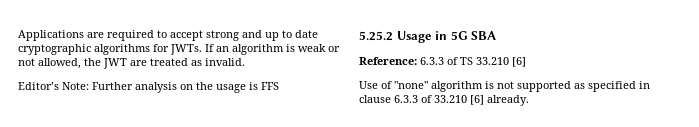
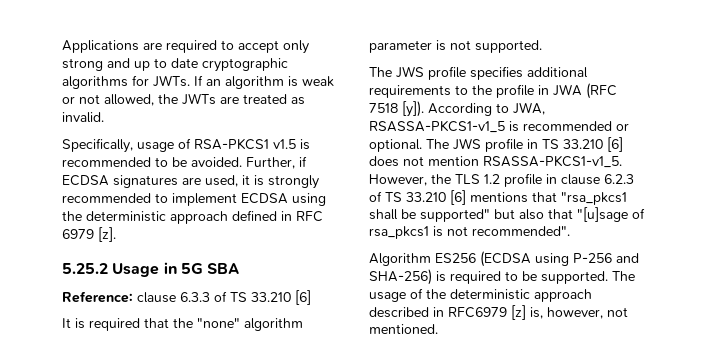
(203, 35) none -> [283,40,309,54] only
[103,58,127,69] JWT -> [182,93,216,105] JWTs
[18,82,279,93] Editor’s Note: Further analysis on the usage is FFS -> [62,138,310,153] [62,156,307,169] [62,175,319,189] [62,193,326,206] [62,210,323,224] [62,227,116,242] Specifically, usage of RSA-PKCS1 v1.5 is recommended to be avoided. Further, if ECDSA signatures are used, it is strongly recommended to implement ECDSA using the deterministic approach defined in RFC 6979 [z].
(417, 61) none -> [137,292,176,303] clause
[359,81,392,89] Use of -> [62,318,193,331] It is required that the
[485,81,650,92] [359,95,529,106] is not supported as specified in clause 6.3.3 of 33.210 [6] already. -> [369,40,542,53] [369,66,588,80] [369,83,617,99] [369,101,545,117] [369,120,629,133] [369,137,623,152] [369,155,622,168] [369,173,634,187] [369,190,627,205] [369,207,645,222] [369,226,570,239] [369,251,639,267] [369,269,635,285] [369,288,592,302] [369,305,628,320] [369,324,438,334] parameter is not supported. // The JWS profile specifies additional requirements to the profile in JWA (RFC 7518 [y]). According to JWA, RSASSA-PKCS1-v1_5 is recommended or optional. The JWS profile in TS 33.210 [6] does not mention RSASSA-PKCS1-v1_5. However, the TLS 1.2 profile in clause 6.2.3 of TS 33.210 [6] mentions that "rsa_pkcs1 shall be supported" but also that "[u]sage of rsa_pkcs1 is not recommended". // Algorithm ES256 (ECDSA using P-256 and SHA-256) is required to be supported. The usage of the deterministic approach described in RFC6979 [z] is, however, not mentioned.

